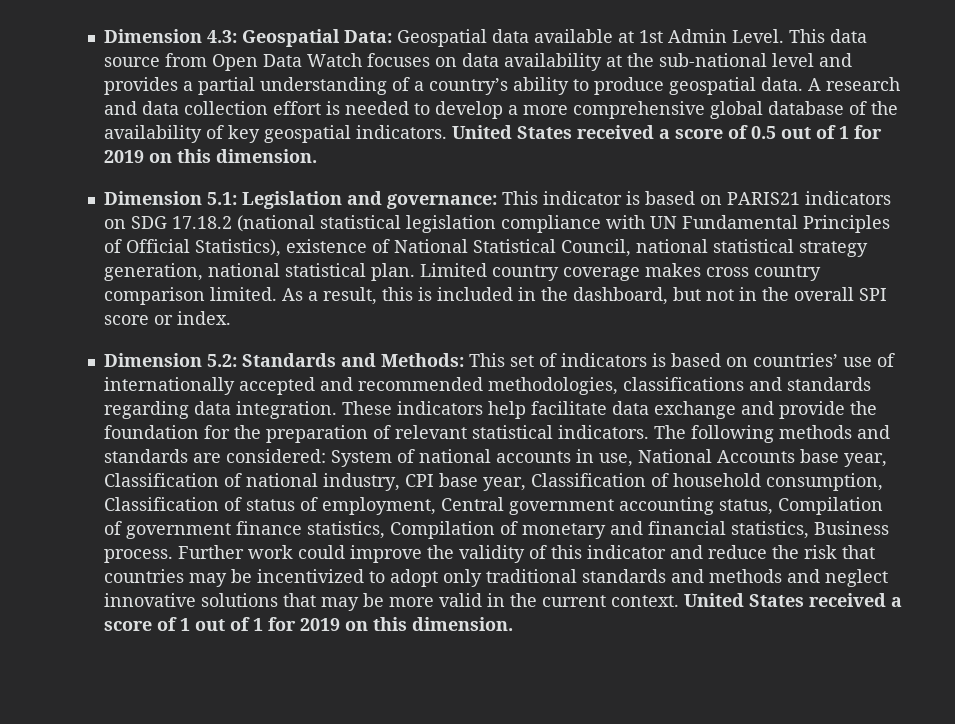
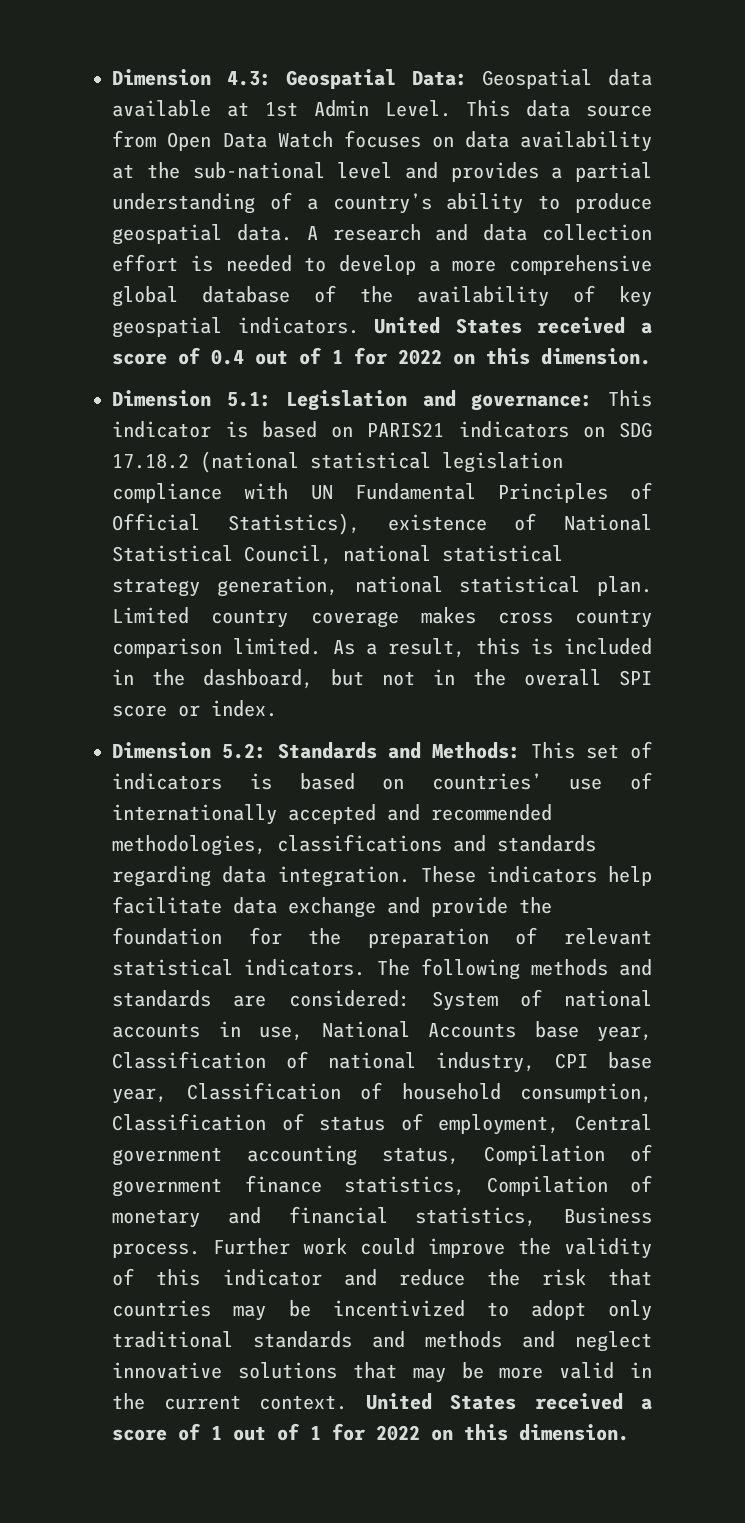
[751,125,883,139] [104,150,145,163] 0.5 out of 1 for 2019 -> [211,347,443,365] 0.4 out of 1 for 2022
[300,618,341,631] 2019 -> [376,1425,421,1441] 2022

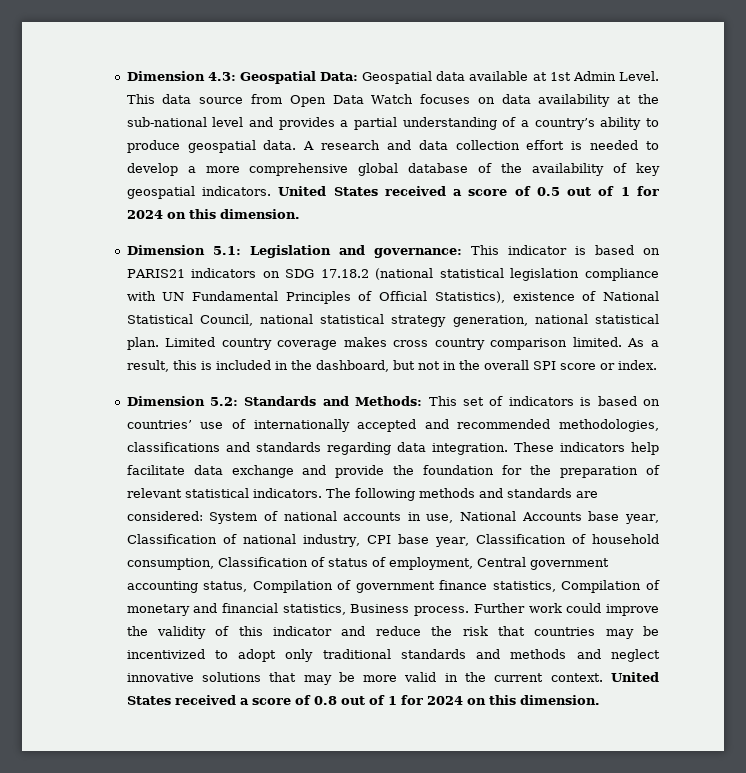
[211,347,443,365] 0.4 out of 1 for 2022 -> [536,186,659,196] [126,210,163,219] 0.5 out of 1 for 2024
[211,1423,421,1441] 1 out of 1 for 2022 -> [313,695,463,705] 0.8 out of 1 for 2024

